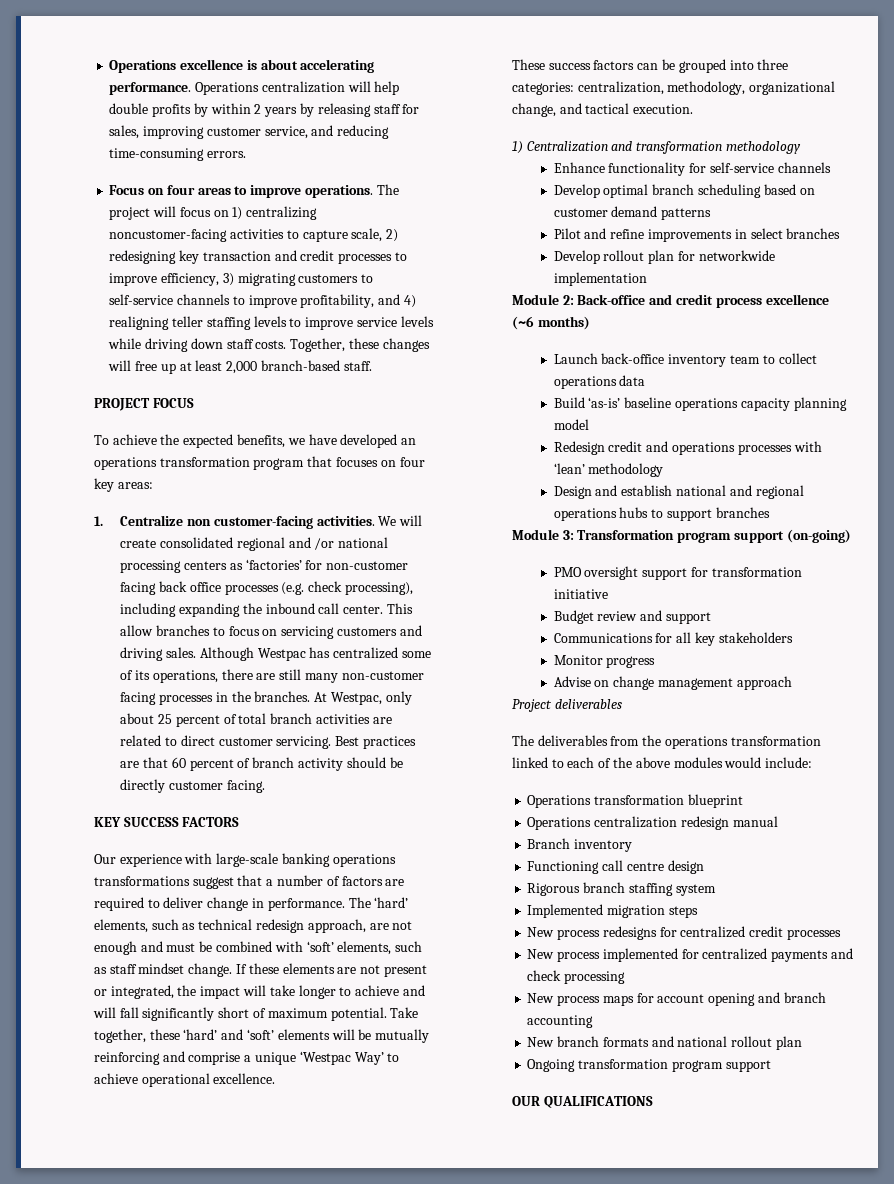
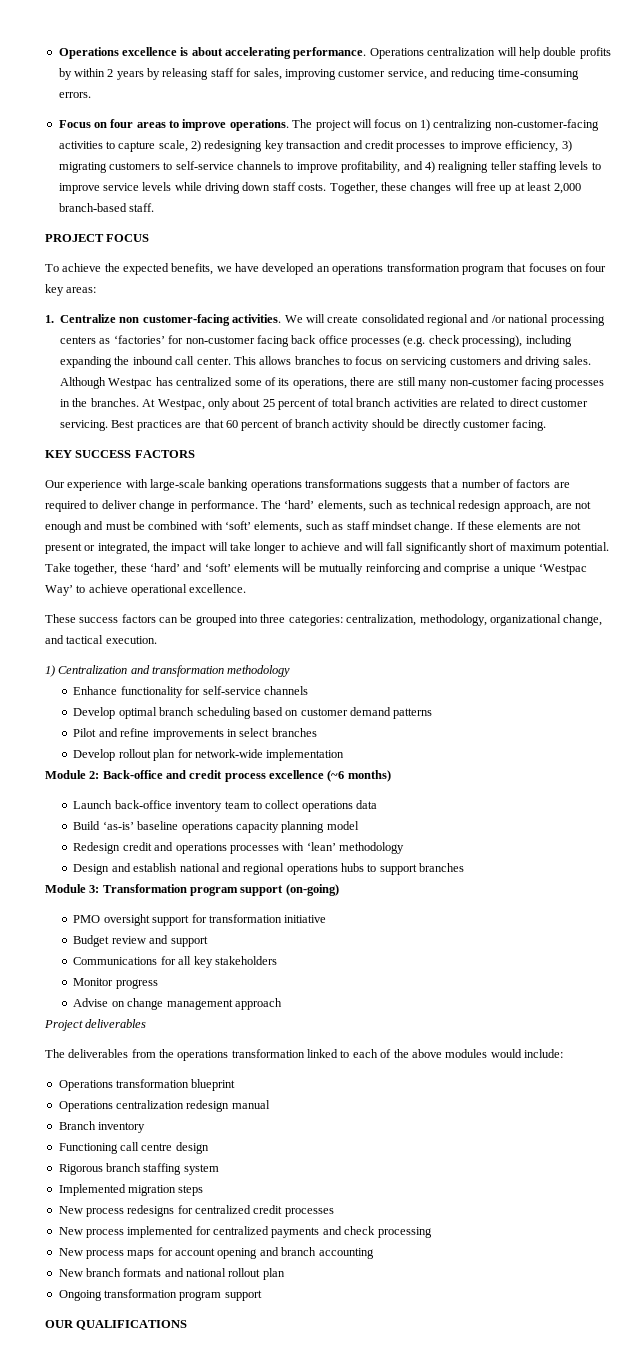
[109,229,228,242] noncustomer-facing -> [494,119,599,131] non-customer-facing
[120,625,154,636] allow -> [259,356,292,365] allows
[192,877,234,889] suggest -> [385,480,428,491] suggests
[698,250,775,261] networkwide -> [194,749,263,758] network-wide

